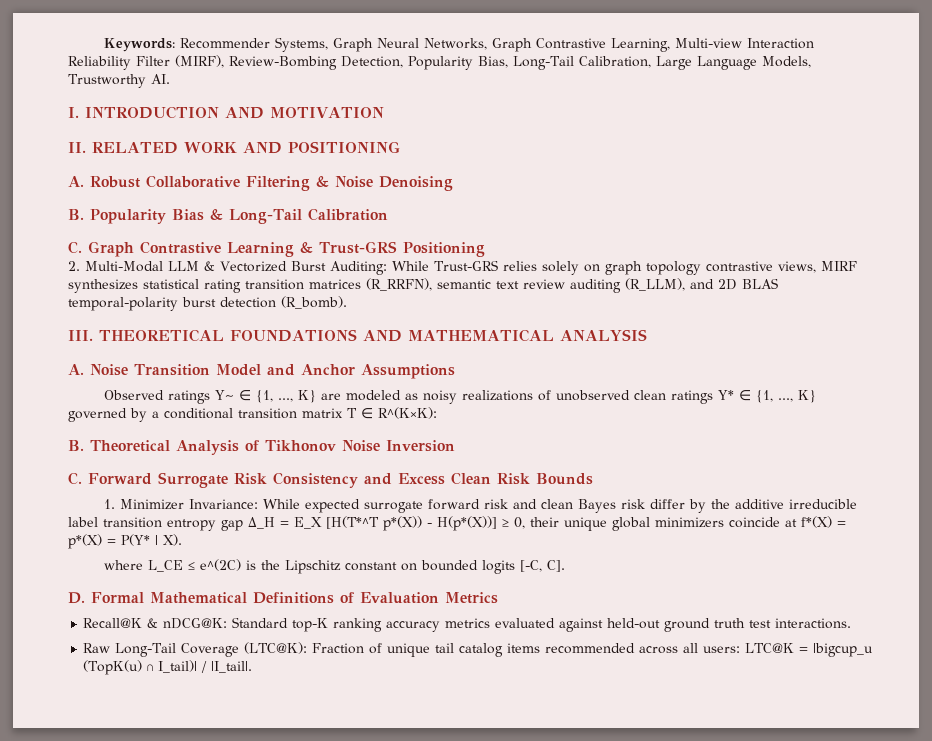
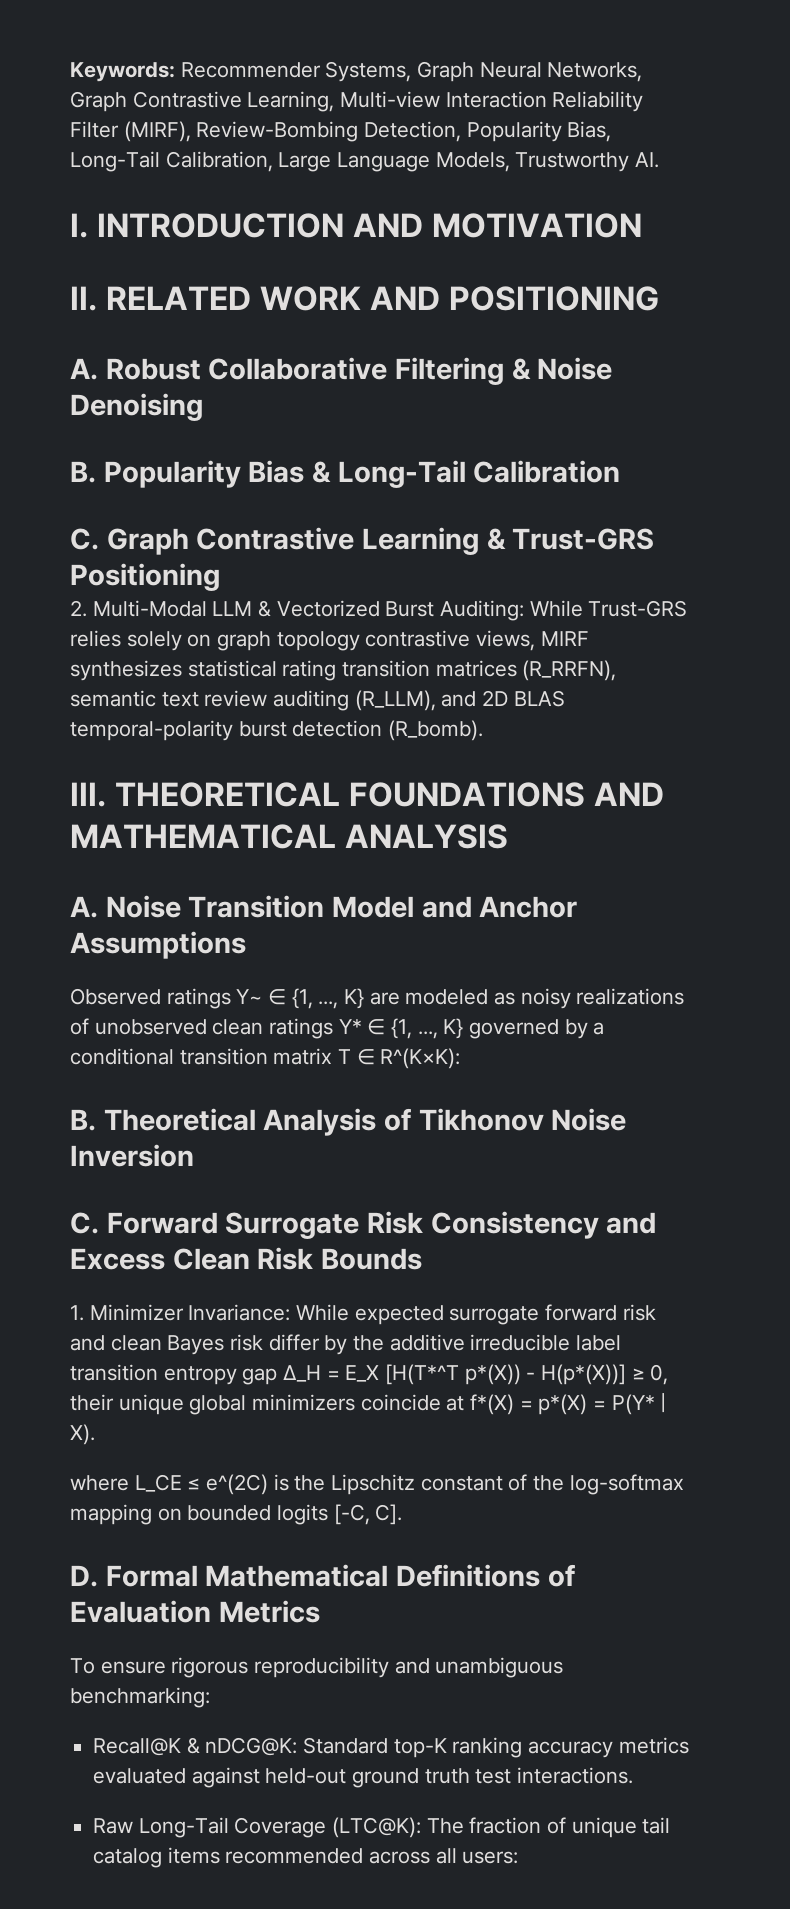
(397, 566) none -> [508,1474,684,1495] [70,1504,152,1525] of the log-softmax mapping
(498, 598) none -> [70,1657,564,1678] [70,1687,210,1708] // To ensure rigorous reproducibility and unambiguous benchmarking:
[312,643,365,654] Fraction -> [426,1817,542,1834] The fraction
[745,643,874,657] [83,660,253,675] LTC@K = |bigcup_u (TopK(u) ∩ I_tail)| / |I_tail|. -> (519, 1857) none

